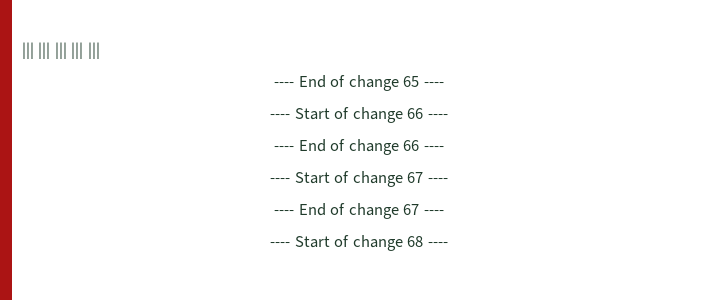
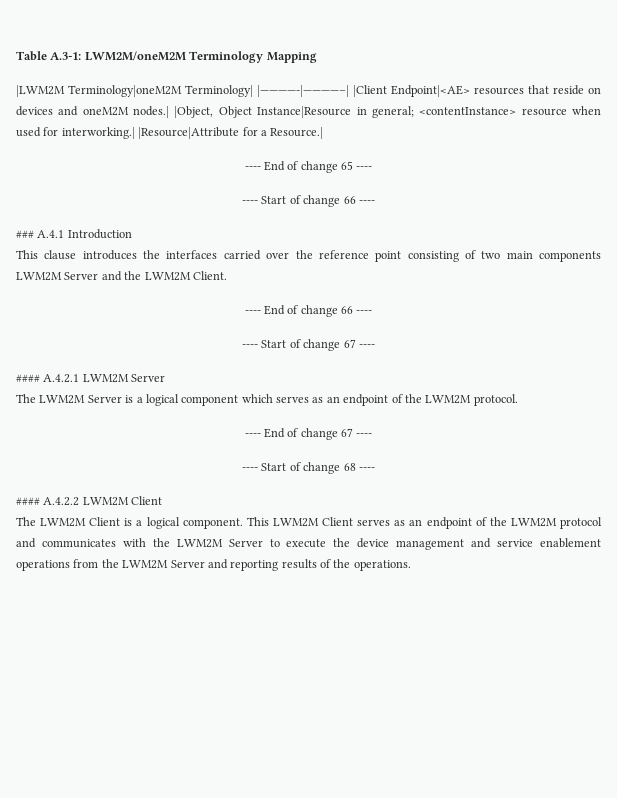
[22,42,100,59] ||| ||| ||| ||| ||| -> [16,51,317,63] [16,85,601,97] [16,106,602,118] [16,127,324,139] Table A.3-1: LWM2M/oneM2M Terminology Mapping // |LWM2M Terminology|oneM2M Terminology| |————-|————–| |Client Endpoint|<AE> resources that reside on devices and oneM2M nodes.| |Object, Object Instance|Resource in general; <contentInstance> resource when used for interworking.| |Resource|Attribute for a Resource.|
(448, 116) none -> [16,229,132,239] [16,250,601,262] [16,271,227,281] // ### A.4.1 Introduction // This clause introduces the interfaces carried over the reference point consisting of two main components LWM2M Server and the LWM2M Client.
(448, 180) none -> [16,374,166,383] [16,394,518,406] // #### A.4.2.1 LWM2M Server // The LWM2M Server is a logical component which serves as an endpoint of the LWM2M protocol.
(448, 244) none -> [16,496,163,506] [16,517,603,529] [16,538,601,550] [16,559,411,571] // #### A.4.2.2 LWM2M Client // The LWM2M Client is a logical component. This LWM2M Client serves as an endpoint of the LWM2M protocol and communicates with the LWM2M Server to execute the device management and service enablement operations from the LWM2M Server and reporting results of the operations.

